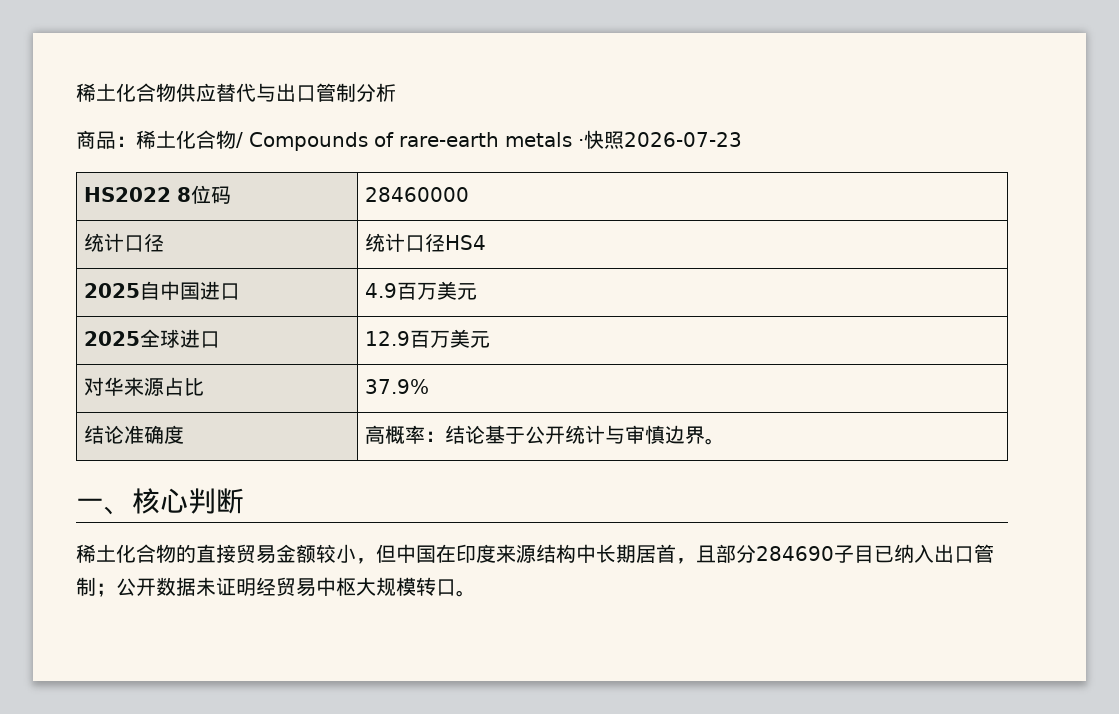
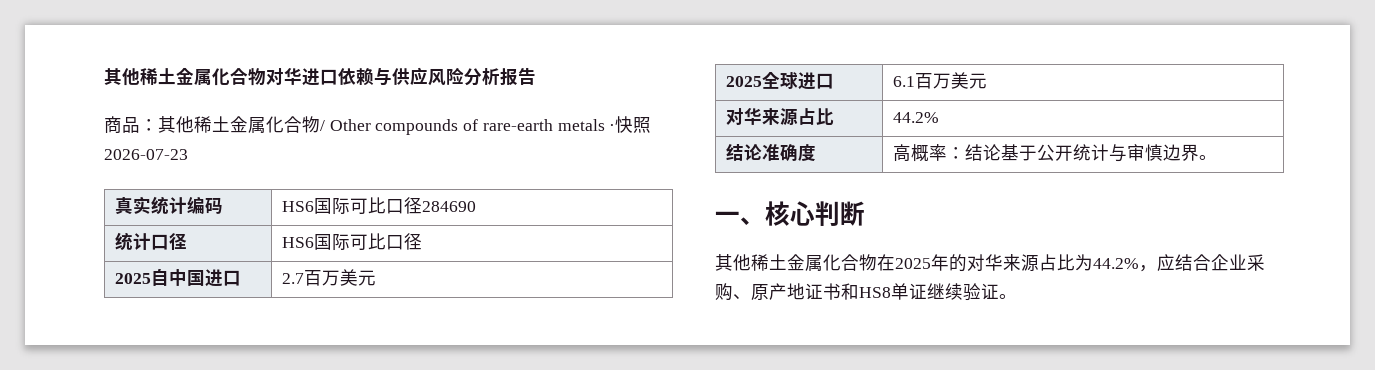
[76,83,356,102] 稀土化合物供应替代与出口管制 -> [104,67,464,86] 其他稀土金属化合物对华进口依赖与供应风险
(396, 92) none -> [500,67,536,86] 报告
[136,130,176,149] 稀土 -> [158,116,266,133] 其他稀土金属
[249,132,368,151] Compounds -> [329,119,459,135] Other compounds
[84,185,232,204] [365,187,470,202] HS2022 8位码 | 28460000 -> [114,196,223,215] [281,197,476,215] 真实统计编码 | HS6国际可比口径284690
[365,233,487,252] 统计口径HS4 -> [281,233,422,251] HS6国际可比口径
[365,283,398,298] 4.9 -> [281,273,304,284] 2.7
[365,331,411,346] 12.9 -> [892,76,915,87] 6.1
[365,379,430,394] 37.9% -> [892,112,939,123] 44.2%
[76,544,994,564] [76,577,456,597] 稀土化合物的直接贸易金额较小，但中国在印度来源结构中长期居首，且部分284690子目已纳入出口管制；公开数据未证明经贸易中枢大规模转口 -> [715,254,1265,272] [715,283,999,301] 其他稀土金属化合物在2025年的对华来源占比为44.2%，应结合企业采购、原产地证书和HS8单证继续验证

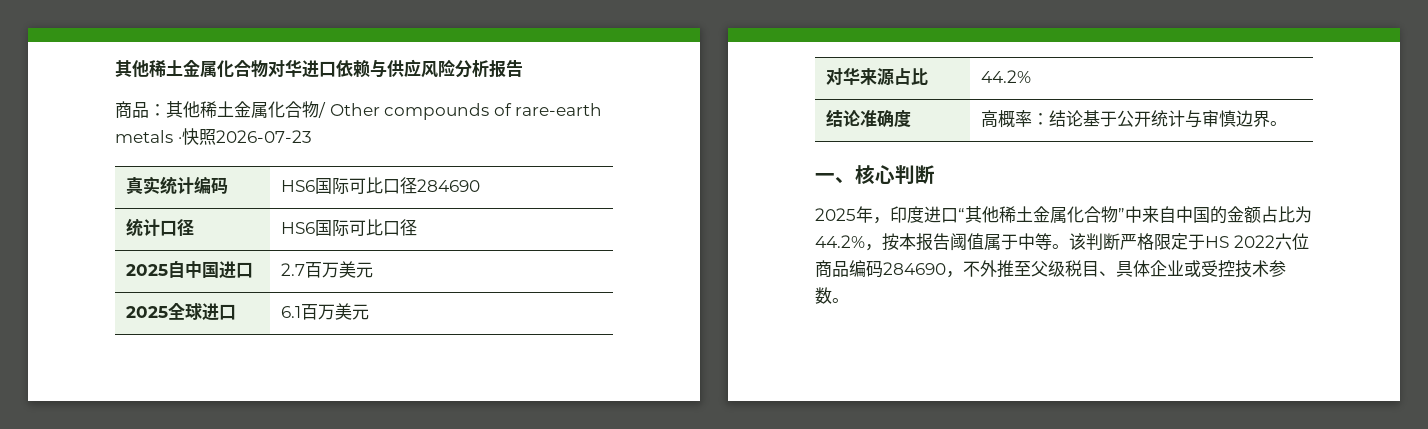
[715,254,1265,272] [715,283,999,301] 其他稀土金属化合物在2025年的对华来源占比为44.2%，应结合企业采购、原产地证书和HS8单证继续验证 -> [815,206,1312,224] [815,233,1309,251] [815,260,1286,278] [815,287,832,304] 2025年，印度进口“其他稀土金属化合物”中来自中国的金额占比为44.2%，按本报告阈值属于中等。该判断严格限定于HS 2022六位商品编码284690，不外推至父级税目、具体企业或受控技术参数

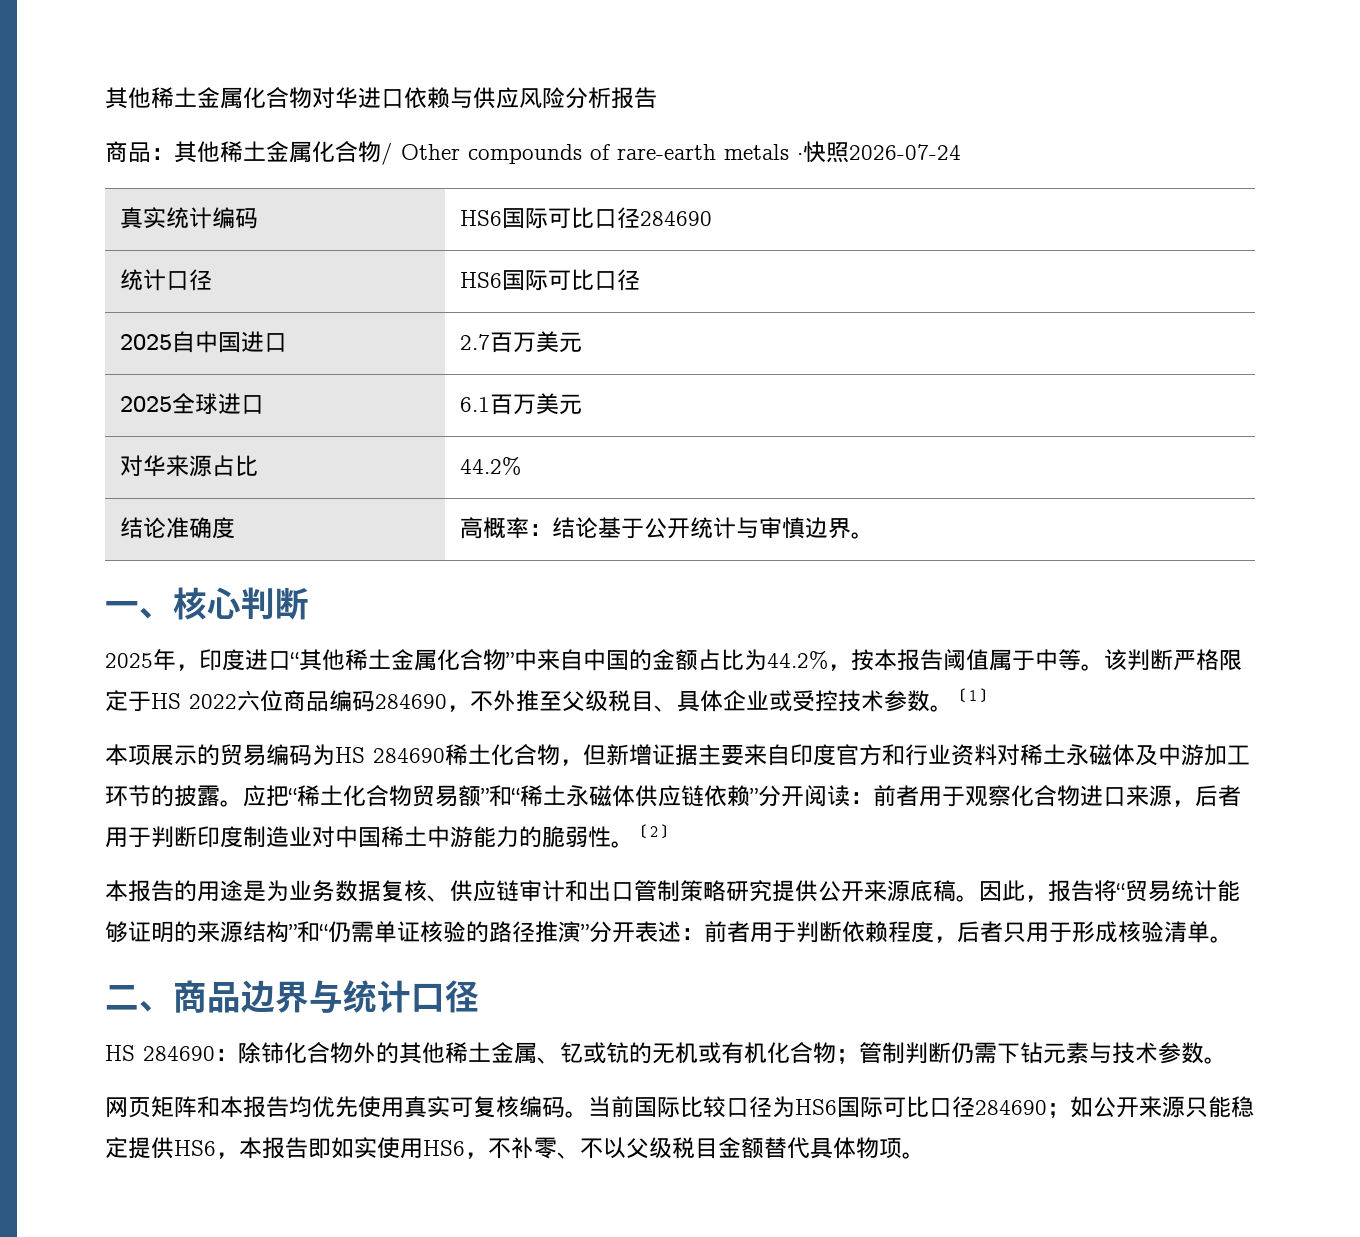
[215,130,312,143] 2026-07-23 -> [849,144,961,160] 2026-07-24
(849, 300) none -> [953,688,993,703] [105,744,1250,766] [105,785,1241,807] [105,826,634,848] [634,824,674,839] [105,880,1240,902] [105,921,1233,943] [105,980,479,1013] [105,1042,1227,1064] [105,1096,1254,1118] [105,1137,925,1159] 〔1〕 // 本项展示的贸易编码为HS 284690稀土化合物，但新增证据主要来自印度官方和行业资料对稀土永磁体及中游加工环节的披露。应把“稀土化合物贸易额”和“稀土永磁体供应链依赖”分开阅读：前者用于观察化合物进口来源，后者用于判断印度制造业对中国稀土中游能力的脆弱性。〔2〕 // 本报告的用途是为业务数据复核、供应链审计和出口管制策略研究提供公开来源底稿。因此，报告将“贸易统计能够证明的来源结构”和“仍需单证核验的路径推演”分开表述：前者用于判断依赖程度，后者只用于形成核验清单。 // 二、商品边界与统计口径 // HS 284690：除铈化合物外的其他稀土金属、钇或钪的无机或有机化合物；管制判断仍需下钻元素与技术参数。 // 网页矩阵和本报告均优先使用真实可复核编码。当前国际比较口径为HS6国际可比口径284690；如公开来源只能稳定提供HS6，本报告即如实使用HS6，不补零、不以父级税目金额替代具体物项。

